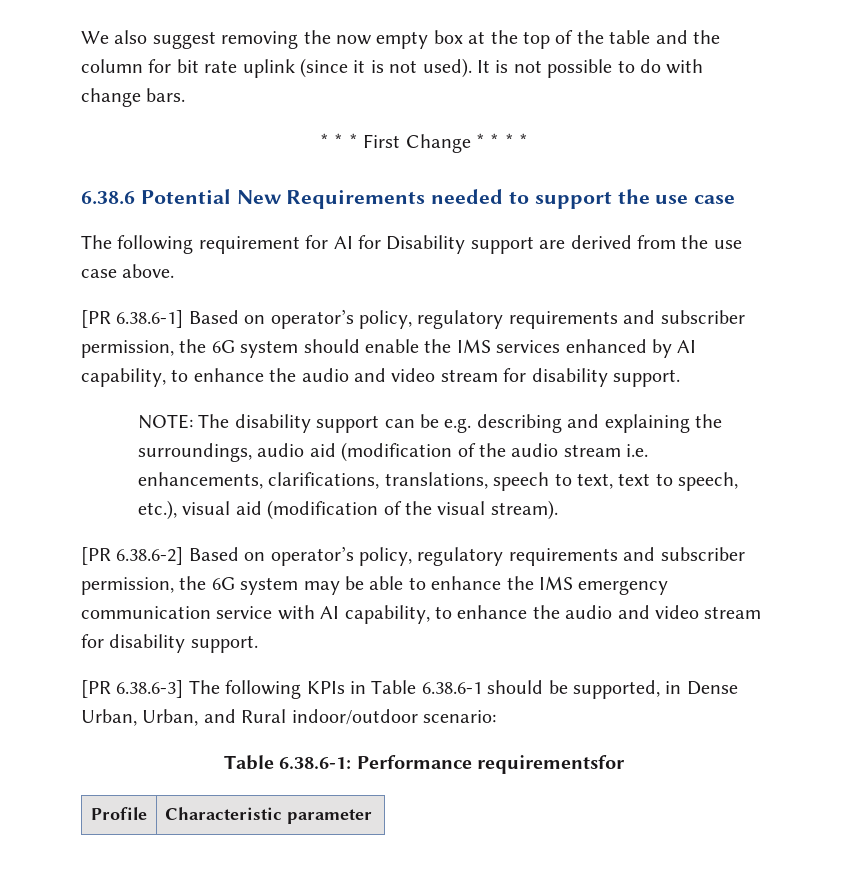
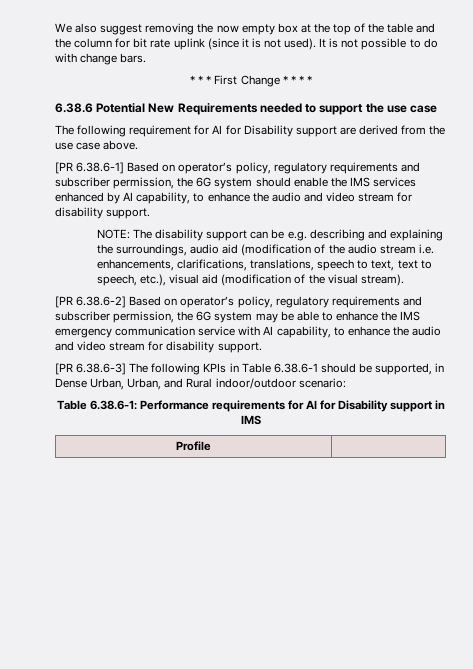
[477,755,626,774] requirementsfor -> [211,400,446,412] [241,415,261,425] requirements for AI for Disability support in IMS
[165,807,373,824] Characteristic parameter -> (211, 446) none

